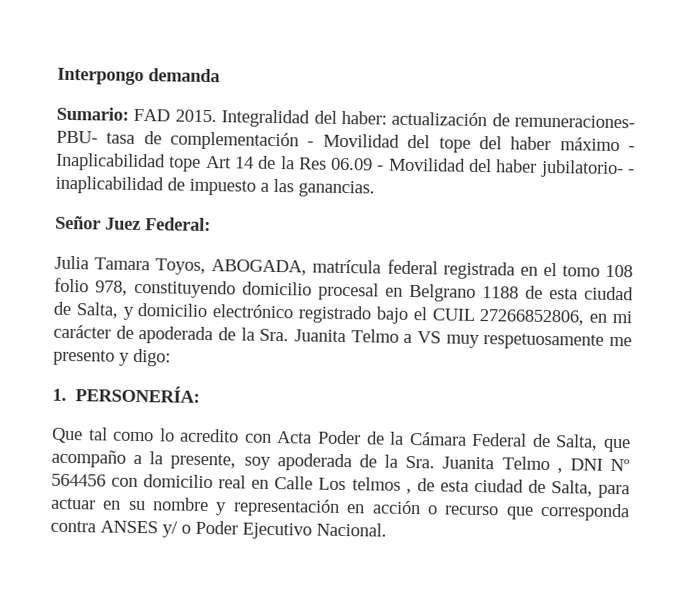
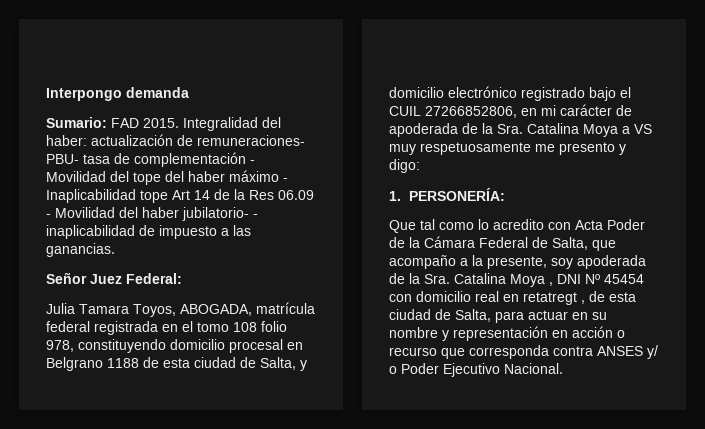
[293,329,399,343] Juanita Telmo -> [527,123,618,137] Catalina Moya
[442,456,550,471] Juanita Telmo -> [454,273,545,287] Catalina Moya
[51,473,106,487] 564456 -> [604,274,644,284] 45454
[274,476,401,491] Calle Los telmos -> [523,292,577,305] retatregt

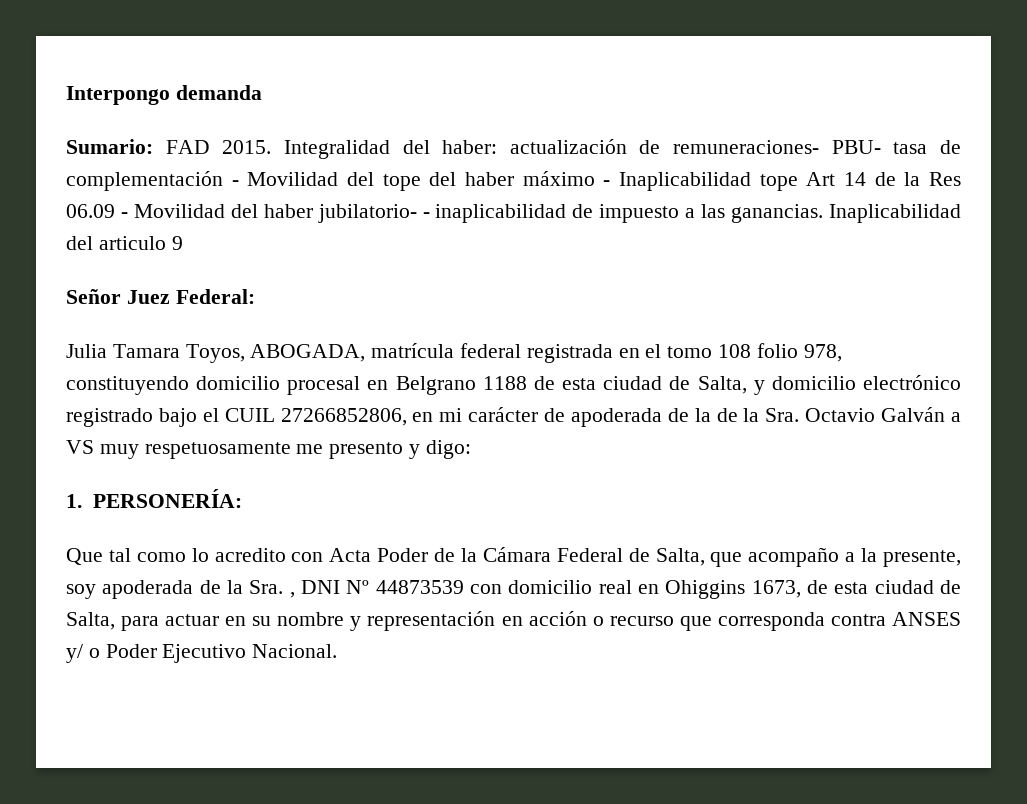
(115, 250) none -> [828,204,961,223] [66,236,183,250] Inaplicabilidad del articulo 9
[497,123,618,137] Sra. Catalina Moya -> [716,407,946,422] de la Sra. Octavio Galván
[454,273,545,287] Catalina Moya -> (284, 587) none
[604,274,644,284] 45454 -> [375,580,464,594] 44873539
[523,292,585,305] retatregt , -> [665,580,801,599] Ohiggins 1673,

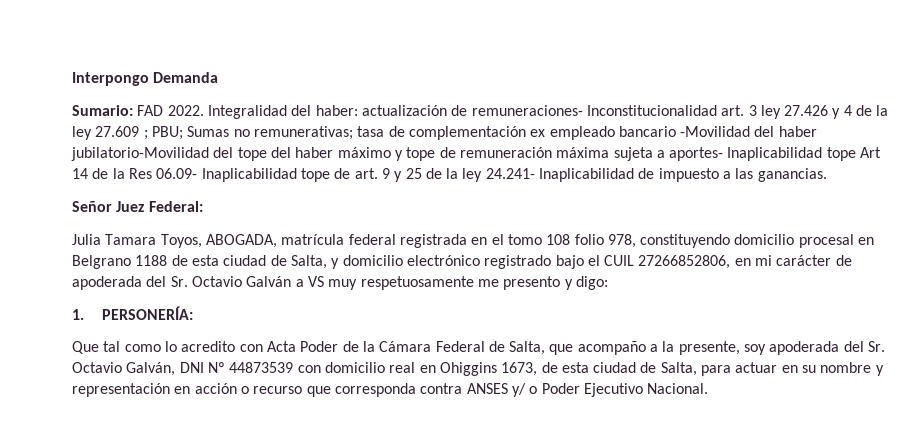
[175,85,262,100] demanda -> [153,72,219,83] Demanda
[222,140,272,154] 2015. -> [167,105,204,116] 2022.
[831,140,961,154] [66,171,339,191] PBU- tasa de complementación - Movilidad -> [586,105,889,119] [72,126,817,140] [71,147,209,161] Inconstitucionalidad art. 3 ley 27.426 y 4 de la ley 27.609 ; PBU; Sumas no remunerativas; tasa de complementación ex empleado bancario -Movilidad del haber jubilatorio-Movilidad
[603,180,611,186] - -> [394,147,724,161] y tope de remuneración máxima sujeta a aportes-
[66,204,567,223] 06.09 - Movilidad del haber jubilatorio- - inaplicabilidad -> [156,168,635,182] 06.09- Inaplicabilidad tope de art. 9 y 25 de la ley 24.241- Inaplicabilidad
[828,204,961,223] [66,236,183,250] Inaplicabilidad del articulo 9 -> (827, 175) none
[667,408,800,422] de la de la Sra. -> [146,276,188,287] del Sr.
[199,580,295,598] de la Sra. , -> [843,341,886,352] [72,362,176,376] del Sr. Octavio Galván,

